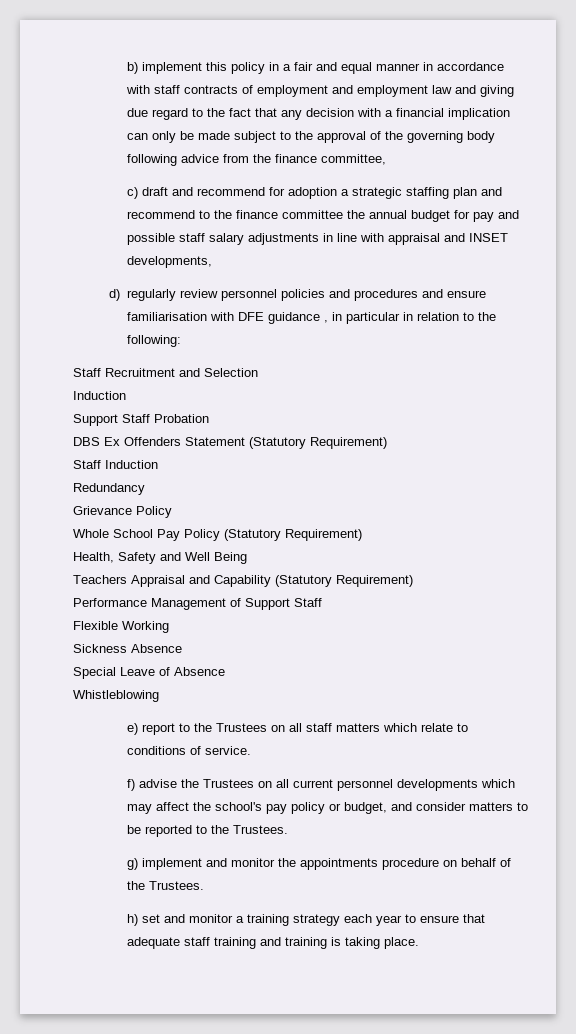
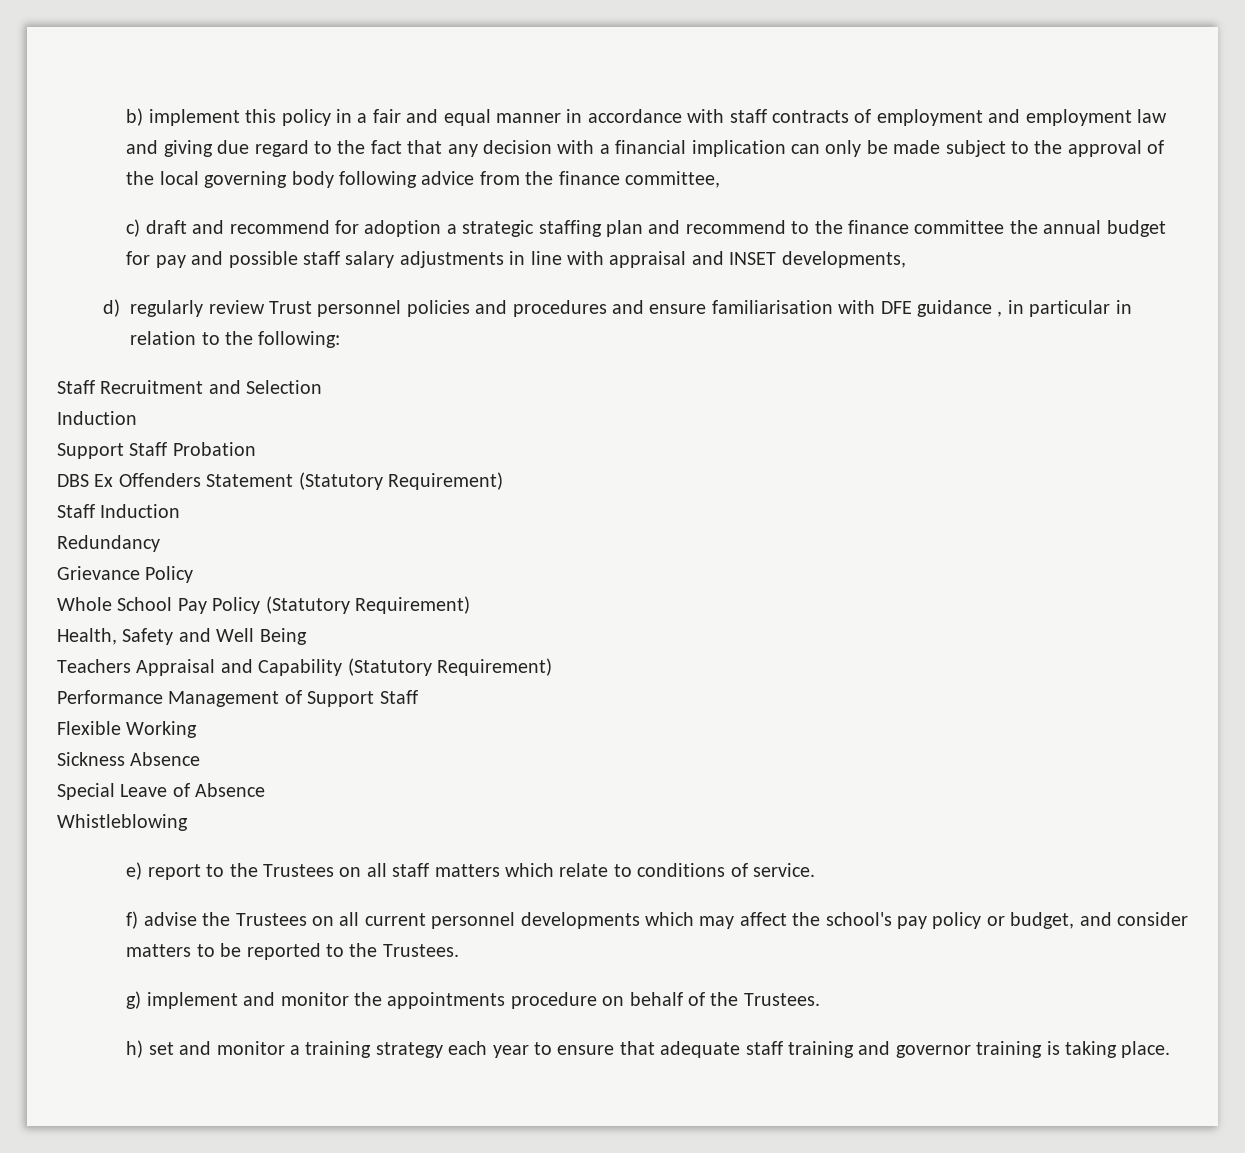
(404, 135) none -> [159,171,199,185] local
(219, 293) none -> [269,301,313,314] Trust
(282, 941) none -> [895,1045,971,1058] governor

